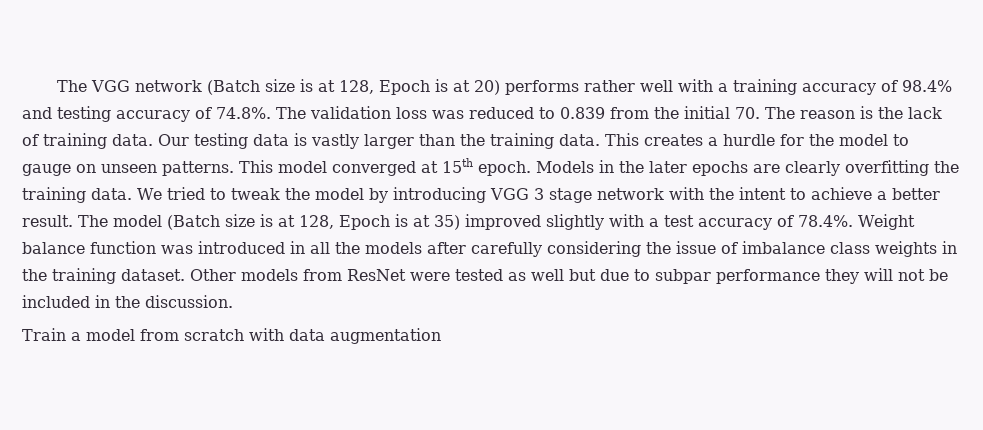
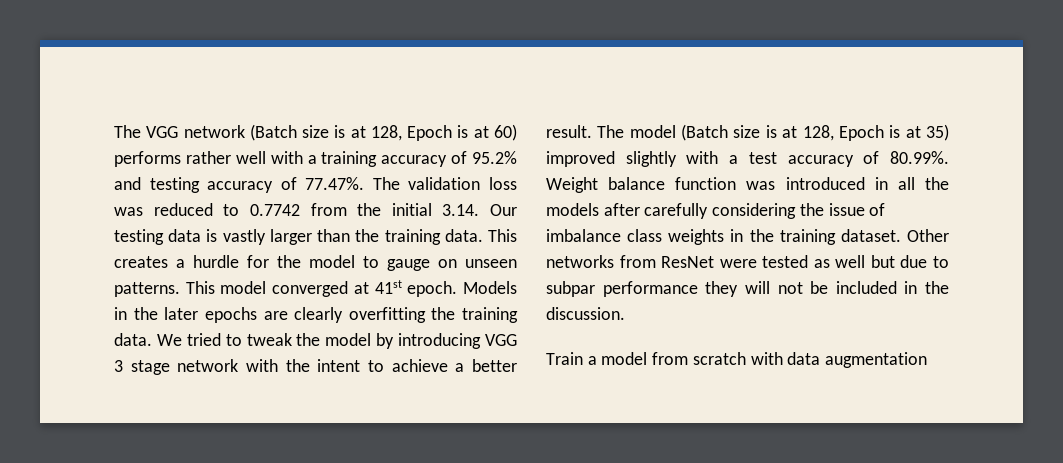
[474,80,501,95] 20) -> [493,124,517,141] 60)
[902,80,953,92] 98.4% -> [472,151,517,164] 95.2%
[216,107,271,119] 74.8%. -> [305,177,365,190] 77.47%.
[560,107,605,119] 0.839 -> [249,204,300,216] 0.7742
[735,106,942,119] [22,133,153,149] 70. The reason is the lack of training data. -> [442,204,480,216] 3.14.
[442,158,473,173] 15th -> [374,280,402,294] 41st
[798,215,853,227] 78.4%. -> [890,151,949,164] 80.99%.
[241,269,298,281] models -> [546,255,614,268] networks

